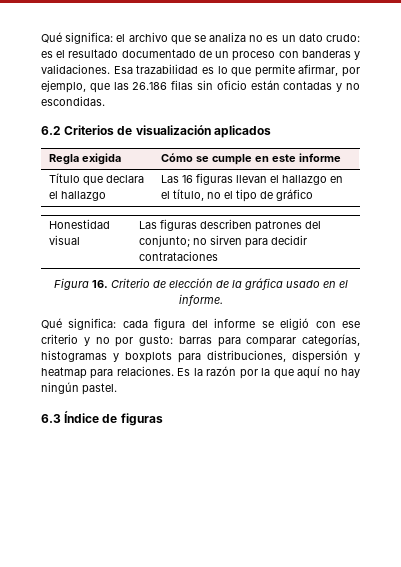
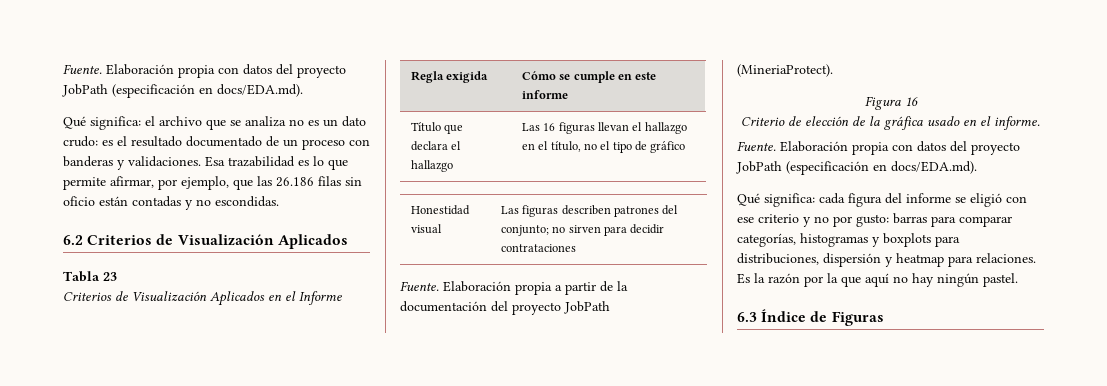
(41, 37) none -> [63,64,346,78] [62,84,303,98] Fuente. Elaboración propia con datos del proyecto JobPath (especificación en docs/EDA.md). //
[135,125,271,138] visualización aplicados -> [177,234,348,249] [63,271,117,282] [63,291,342,306] Visualización Aplicados // Tabla 23 // Criterios de Visualización Aplicados en el Informe
(219, 256) none -> [400,281,628,295] [400,301,610,315] [737,64,833,77] // Fuente. Elaboración propia a partir de la documentación del proyecto JobPath (MineriaProtect).
[91,280,108,288] 16. -> [904,97,918,106] 16 //
(223, 300) none -> [737,141,1020,155] [736,161,977,175] // Fuente. Elaboración propia con datos del proyecto JobPath (especificación en docs/EDA.md).
[120,413,163,426] figuras -> [831,311,884,326] Figuras

